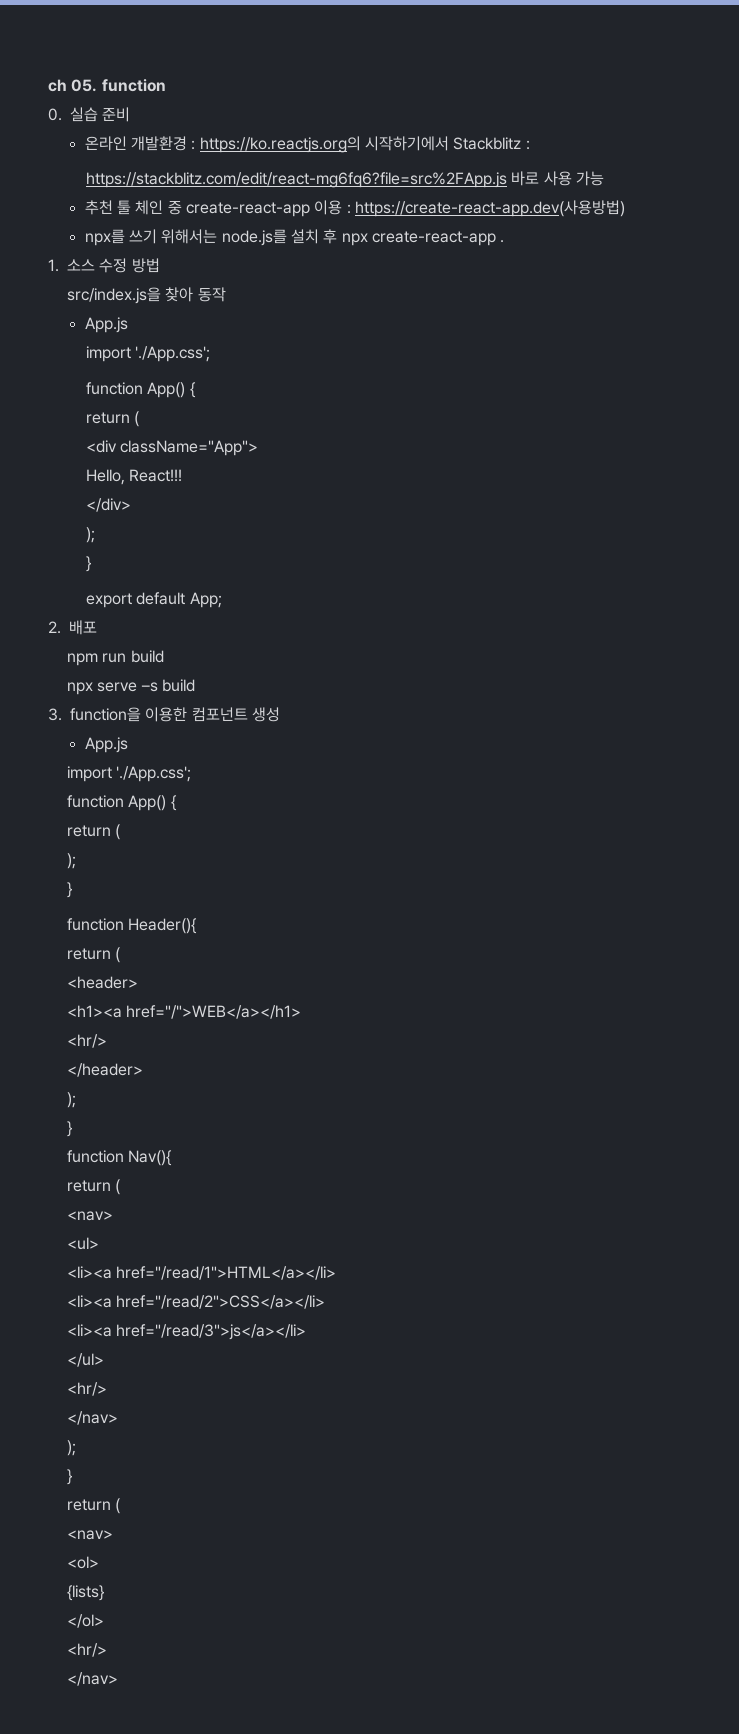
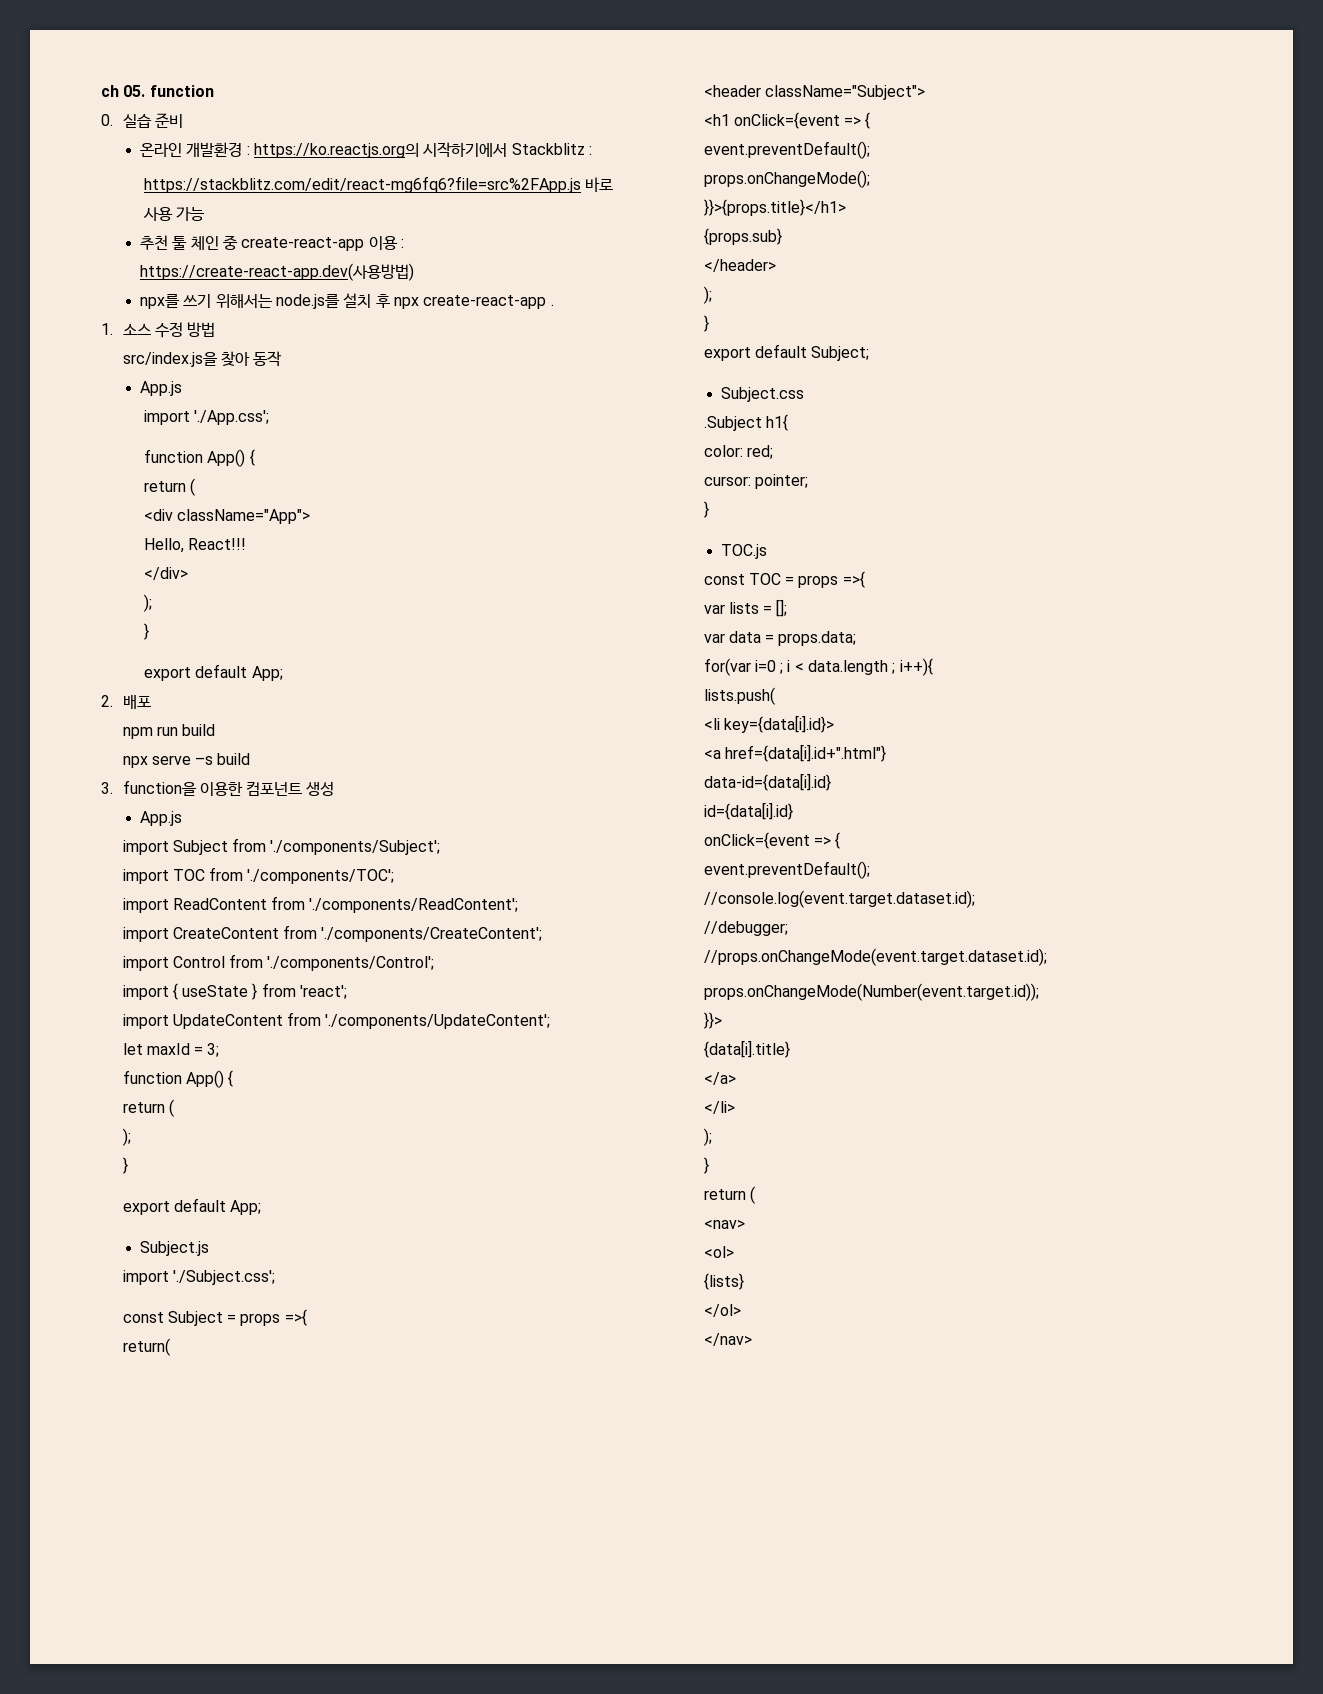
[116,766,192,782] './App.css'; -> [172,838,441,855] [122,867,395,884] [122,896,519,913] [122,925,543,942] [122,954,435,971] [122,983,348,1000] [122,1012,551,1029] [122,1043,220,1057] Subject from './components/Subject'; // import TOC from './components/TOC'; // import ReadContent from './components/ReadContent'; // import CreateContent from './components/CreateContent'; // import Control from './components/Control'; // import { useState } from 'react'; // import UpdateContent from './components/UpdateContent'; // let maxId = 3;
[67,918,198,934] [67,947,121,963] [67,976,139,989] [67,1005,302,1019] [67,1034,108,1048] [67,1063,144,1077] [67,1092,77,1108] [67,1121,73,1137] [67,1150,173,1166] [67,1179,121,1195] [67,1211,114,1221] [67,1237,100,1250] [67,1266,337,1280] [67,1295,326,1309] [67,1324,307,1340] [67,1353,105,1367] [67,1382,108,1396] [67,1411,119,1425] function Header(){ // return ( // <header> // <h1><a href="/">WEB</a></h1> // <hr/> // </header> // ); // } // function Nav(){ // return ( // <nav> // <ul> // <li><a href="/read/1">HTML</a></li> // <li><a href="/read/2">CSS</a></li> // <li><a href="/read/3">js</a></li> // </ul> // <hr/> // </nav> -> [122,1198,262,1215] [140,1241,210,1256] [122,1270,275,1285] [122,1309,307,1326] [122,1338,170,1356] [703,85,925,100] [703,112,871,129] [703,141,870,159] [703,170,870,188] [703,199,846,216] [703,228,782,245] [703,259,776,272] [703,286,712,304] [703,315,709,332] [703,344,870,361] [721,387,805,402] [703,414,788,431] [703,445,773,459] [703,474,808,489] [703,501,709,518] [721,544,768,559] [703,571,865,588] [703,599,788,617] [703,631,857,646] [703,658,933,676] [703,687,775,705] [703,715,834,733] [703,744,886,762] [703,773,831,791] [703,802,793,820] [703,832,841,849] [703,861,870,879] [703,890,975,908] [703,921,788,936] [703,948,1047,966] [703,983,1039,1001] [703,1012,722,1029] [703,1040,790,1058] [703,1072,736,1085] [703,1101,735,1114] export default App; // Subject.js // import './Subject.css'; // const Subject = props =>{ // return( // <header className="Subject"> // <h1 onClick={event => { // event.preventDefault(); // props.onChangeMode(); // }}>{props.title}</h1> // {props.sub} // </header> // ); // } // export default Subject; // Subject.css // .Subject h1{ // color: red; // cursor: pointer; // } // TOC.js // const TOC = props =>{ // var lists = []; // var data = props.data; // for(var i=0 ; i < data.length ; i++){ // lists.push( // <li key={data[i].id}> // <a href={data[i].id+".html"} // data-id={data[i].id} // id={data[i].id} // onClick={event => { // event.preventDefault(); // //console.log(event.target.dataset.id); // //debugger; // //props.onChangeMode(event.target.dataset.id); // props.onChangeMode(Number(event.target.id)); // }}> // {data[i].title} // </a> // </li>
[67,1643,108,1657] // <hr/> -> (741, 1310) none

